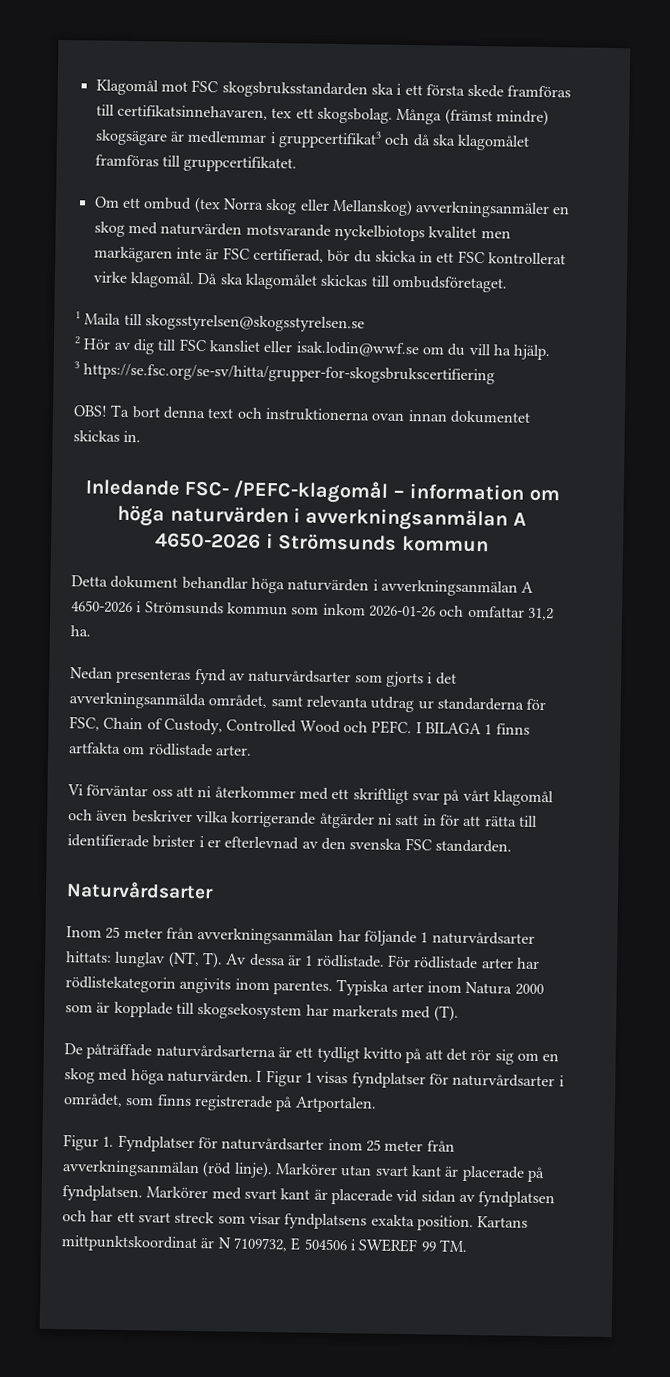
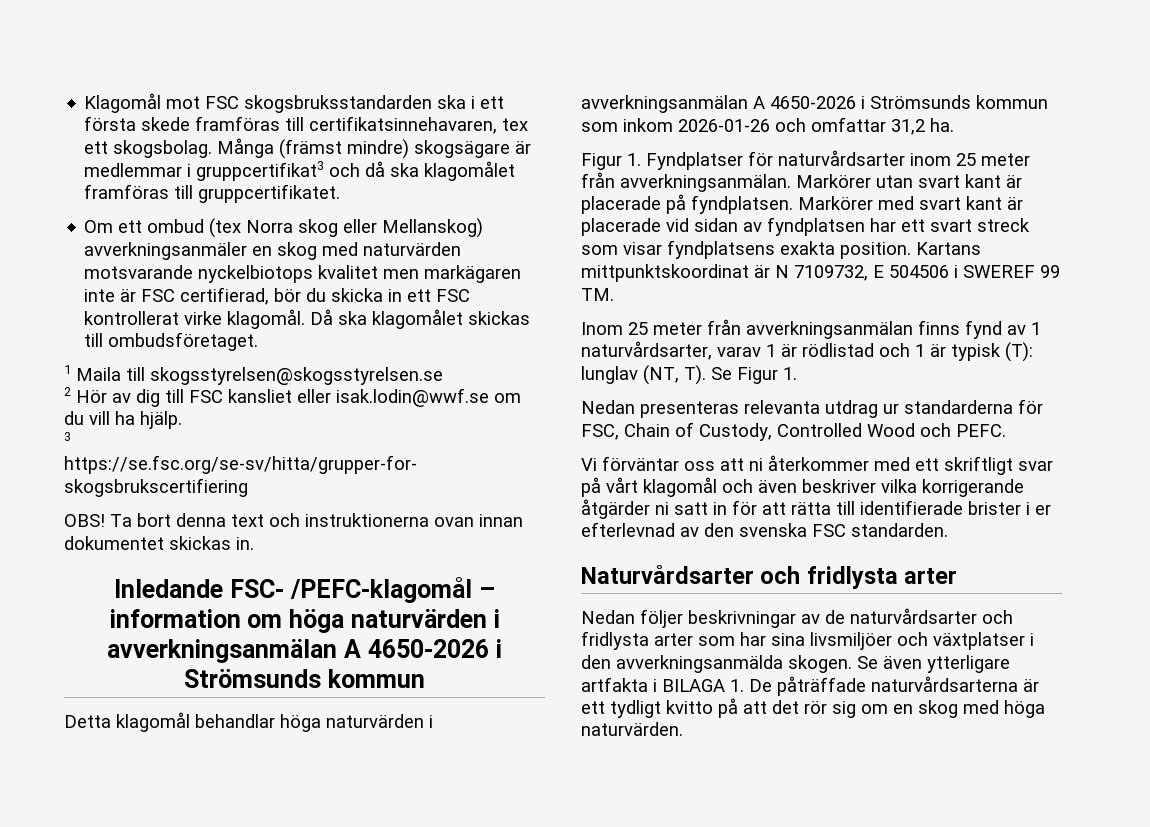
[110,575,179,589] dokument -> [116,712,190,732] klagomål
[70,667,457,688] [69,692,303,710] Nedan presenteras fynd av naturvårdsarter som gjorts i det avverkningsanmälda området, samt -> [581,150,1030,170] [581,172,1022,192] [581,194,1023,214] [581,217,1030,236] [581,240,981,259] [581,264,1060,282] [581,288,614,301] [581,319,1041,339] [581,341,1033,362] [581,365,797,385] [581,400,739,418] Figur 1. Fyndplatser för naturvårdsarter inom 25 meter från avverkningsanmälan. Markörer utan svart kant är placerade på fyndplatsen. Markörer med svart kant är placerade vid sidan av fyndplatsen har ett svart streck som visar fyndplatsens exakta position. Kartans mittpunktskoordinat är N 7109732, E 504506 i SWEREF 99 TM. // Inom 25 meter från avverkningsanmälan finns fynd av 1 naturvårdsarter, varav 1 är rödlistad och 1 är typisk (T): lunglav (NT, T). Se Figur 1. // Nedan presenteras
[415,722,530,735] [69,742,252,757] I BILAGA 1 finns artfakta om rödlistade arter. -> (1006, 430) none
[66,926,535,947] [66,951,540,970] [65,976,544,996] [65,1001,459,1022] // Inom 25 meter från avverkningsanmälan har följande 1 naturvårdsarter hittats: lunglav (NT, T). Av dessa är 1 rödlistade. För rödlistade arter har rödlistekategorin angivits inom parentes. Typiska arter inom Natura 2000 som är kopplade till skogsekosystem har markerats med (T). // -> [760,566,958,589] [581,608,1013,628] [581,631,1034,650] [581,655,1010,673] [581,677,744,692] och fridlysta arter // Nedan följer beskrivningar av de naturvårdsarter och fridlysta arter som har sina livsmiljöer och växtplatser i den avverkningsanmälda skogen. Se även ytterligare artfakta i BILAGA 1.
[256,1070,565,1089] [63,1093,377,1113] [63,1134,455,1153] [62,1160,545,1183] [62,1185,556,1208] [62,1210,529,1232] [61,1235,468,1253] I Figur 1 visas fyndplatser för naturvårdsarter i området, som finns registrerade på Artportalen. // Figur 1. Fyndplatser för naturvårdsarter inom 25 meter från avverkningsanmälan (röd linje). Markörer utan svart kant är placerade på fyndplatsen. Markörer med svart kant är placerade vid sidan av fyndplatsen och har ett svart streck som visar fyndplatsens exakta position. Kartans mittpunktskoordinat är N 7109732, E 504506 i SWEREF 99 TM. -> (683, 729) none

